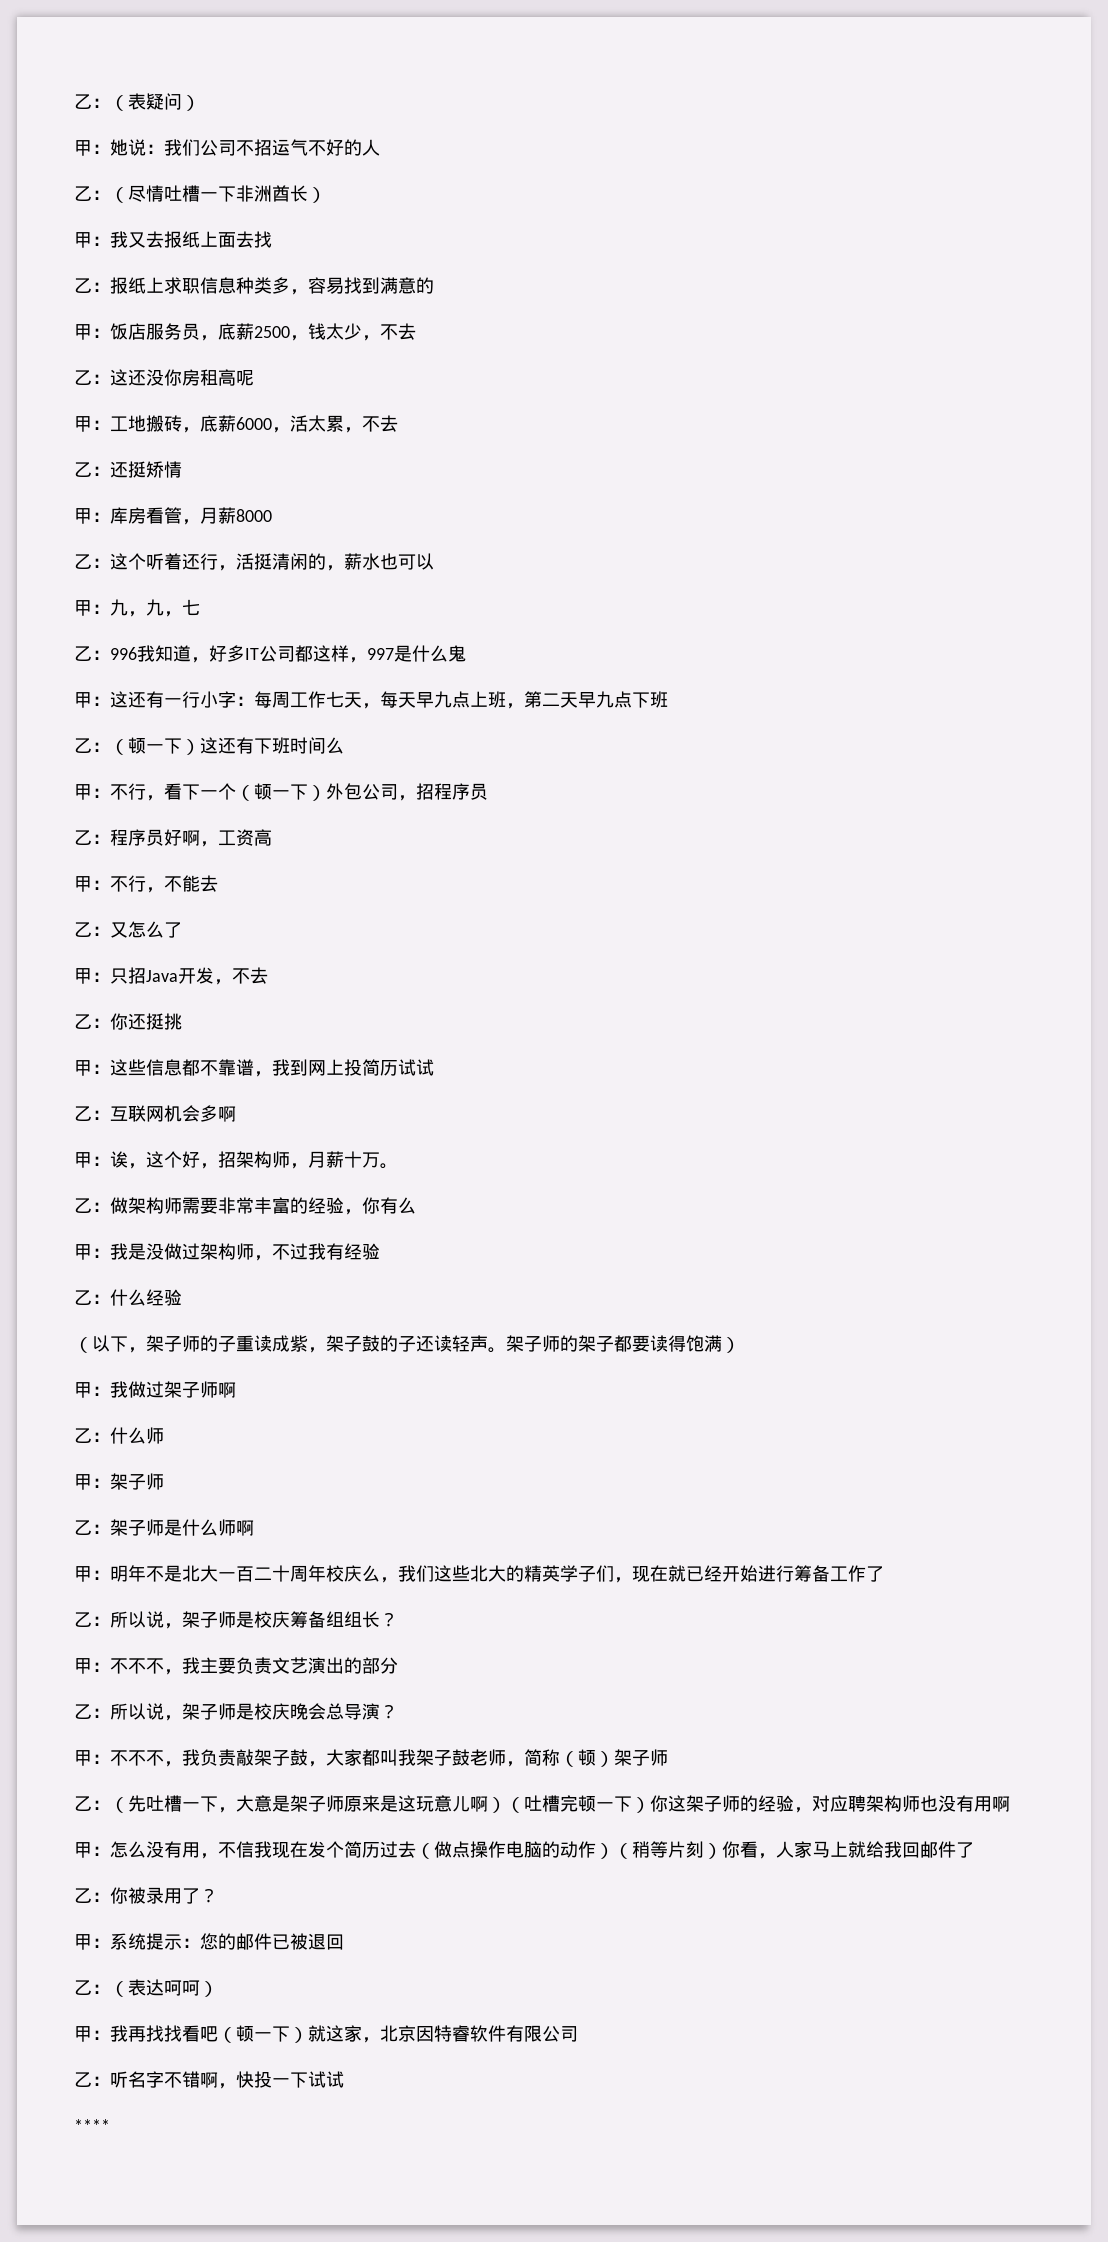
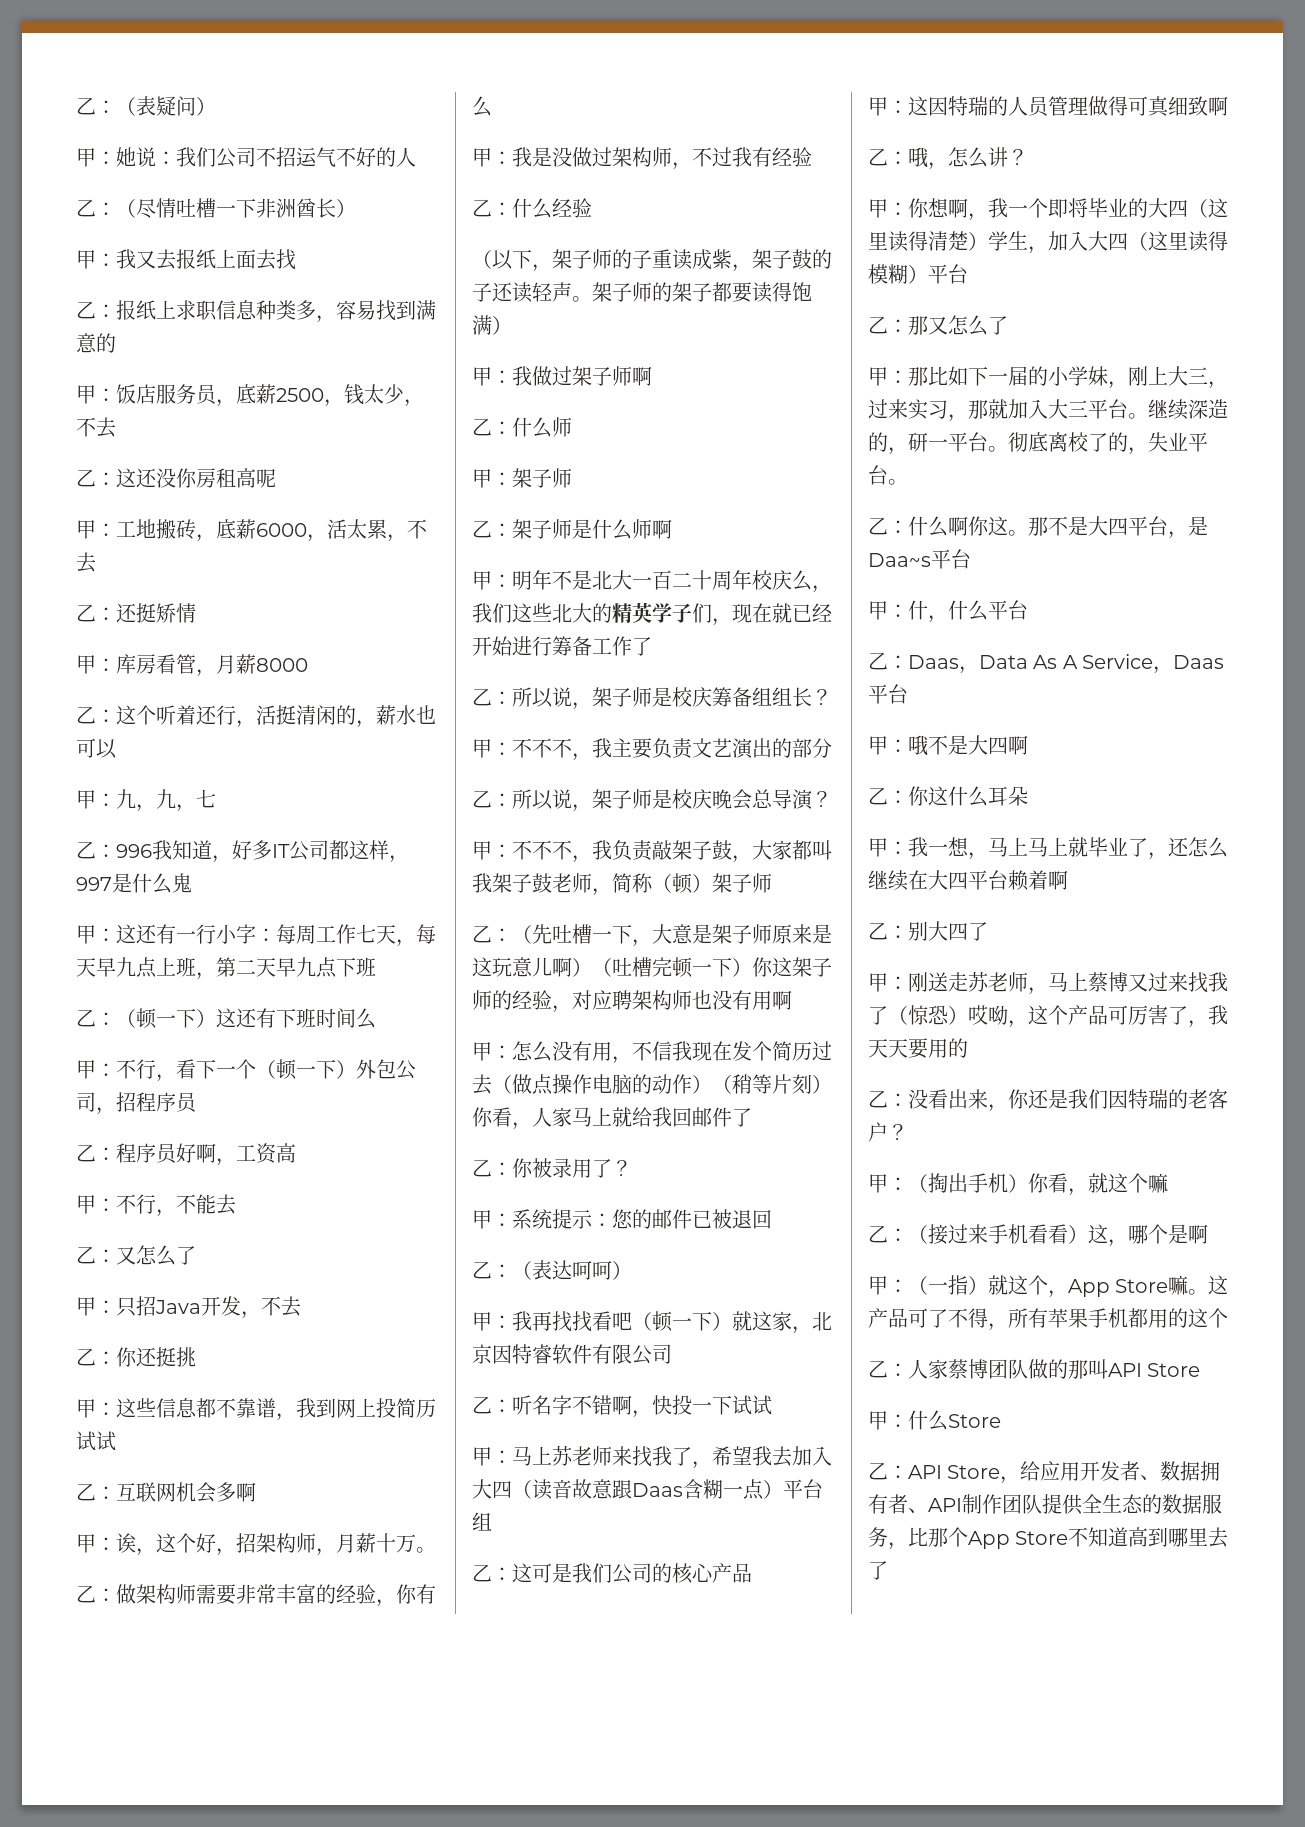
[74,2119,110,2132] **** -> [472,1445,832,1469] [472,1479,823,1500] [472,1512,492,1531] [472,1563,752,1584] [868,96,1228,117] [868,147,1028,170] [868,198,1228,221] [868,231,1228,254] [868,264,968,284] [868,315,1008,336] [868,366,1228,389] [868,399,1228,422] [868,432,1208,455] [868,465,908,485] [868,516,1208,539] [868,549,971,569] [868,600,1028,623] [868,652,1225,674] [868,684,908,704] [868,735,1028,756] [868,786,1028,807] [868,837,1228,860] [868,870,1068,891] [868,921,988,941] [868,971,1228,995] [868,1005,1228,1028] [868,1038,968,1059] [868,1089,1228,1112] [868,1122,908,1142] [868,1173,1168,1196] [868,1224,1208,1247] [868,1275,1229,1298] [868,1308,1228,1331] [868,1359,1201,1379] [868,1410,1001,1431] [868,1461,1221,1484] [868,1494,1222,1515] [868,1527,1229,1550] [868,1561,888,1580] 甲：马上苏老师来找我了，希望我去加入大四（读音故意跟Daas含糊一点）平台组 // 乙：这可是我们公司的核心产品 // 甲：这因特瑞的人员管理做得可真细致啊 // 乙：哦，怎么讲？ // 甲：你想啊，我一个即将毕业的大四（这里读得清楚）学生，加入大四（这里读得模糊）平台 // 乙：那又怎么了 // 甲：那比如下一届的小学妹，刚上大三，过来实习，那就加入大三平台。继续深造的，研一平台。彻底离校了的，失业平台。 // 乙：什么啊你这。那不是大四平台，是Daa~s平台 // 甲：什，什么平台 // 乙：Daas，Data As A Service，Daas平台 // 甲：哦不是大四啊 // 乙：你这什么耳朵 // 甲：我一想，马上马上就毕业了，还怎么继续在大四平台赖着啊 // 乙：别大四了 // 甲：刚送走苏老师，马上蔡博又过来找我了（惊恐）哎呦，这个产品可厉害了，我天天要用的 // 乙：没看出来，你还是我们因特瑞的老客户？ // 甲：（掏出手机）你看，就这个嘛 // 乙：（接过来手机看看）这，哪个是啊 // 甲：（一指）就这个，App Store嘛。这产品可了不得，所有苹果手机都用的这个 // 乙：人家蔡博团队做的那叫API Store // 甲：什么Store // 乙：API Store，给应用开发者、数据拥有者、API制作团队提供全生态的数据服务，比那个App Store不知道高到哪里去了

